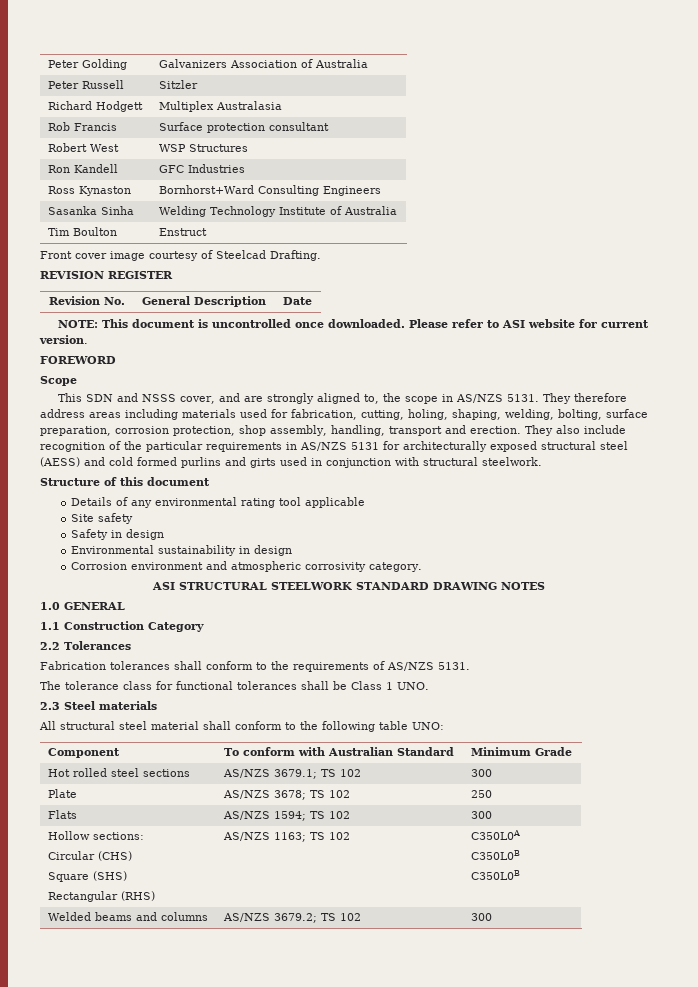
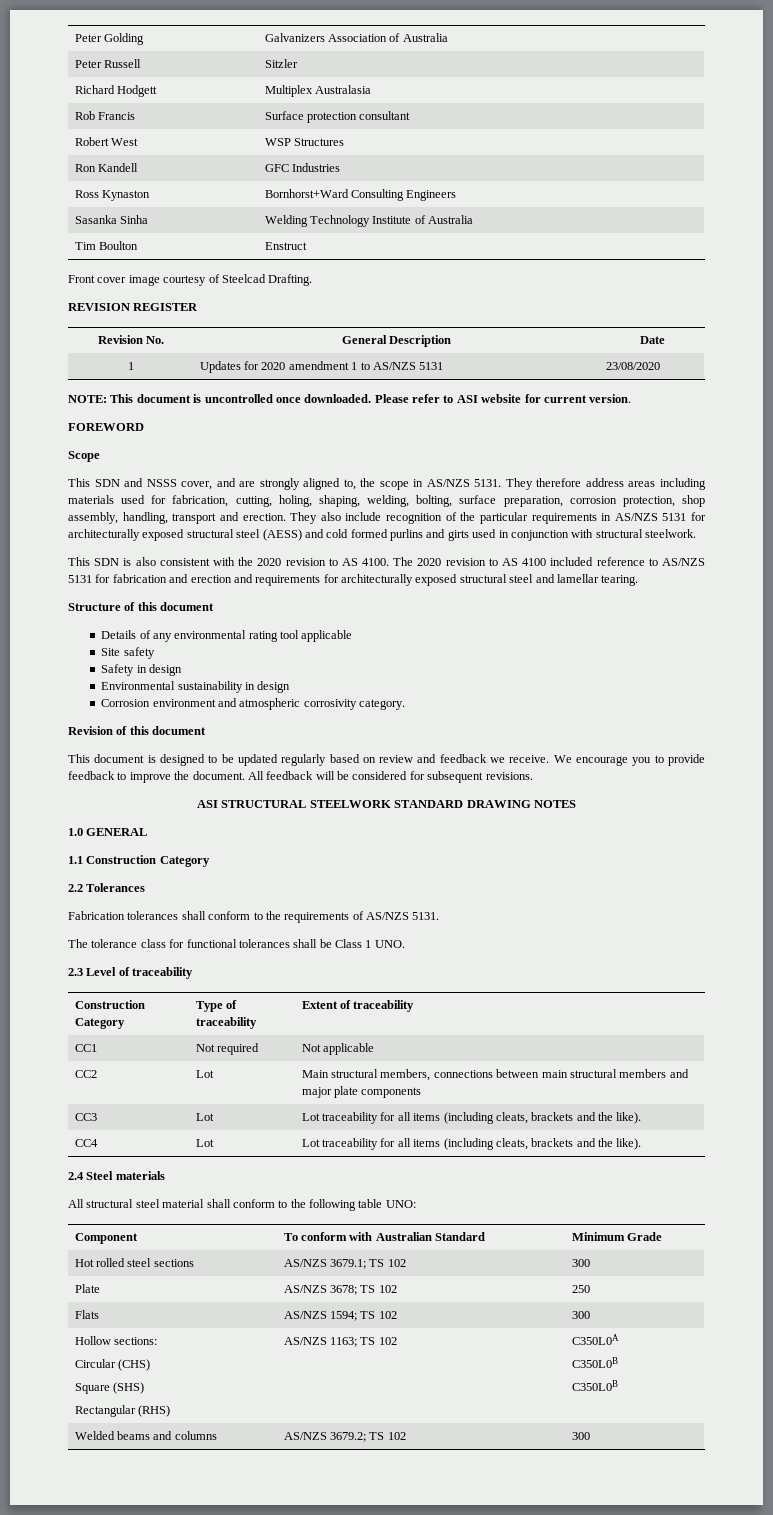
(312, 301) none -> [128,362,134,370] [199,361,444,373] [605,362,660,370] // 1 | Updates for 2020 amendment 1 to AS/NZS 5131 | 23/08/2020
(542, 461) none -> [68,557,705,566] [68,574,639,586] // This SDN is also consistent with the 2020 revision to AS 4100. The 2020 revision to AS 4100 included reference to AS/NZS 5131 for fabrication and erection and requirements for architecturally exposed structural steel and lamellar tearing.
(423, 567) none -> [68,726,207,735] [68,754,705,766] [68,771,533,783] // Revision of this document // This document is designed to be updated regularly based on review and feedback we receive. We encourage you to provide feedback to improve the document. All feedback will be considered for subsequent revisions.
(60, 706) none -> [86,967,194,979] [74,1000,145,1009] [74,1018,125,1029] [195,1000,238,1012] [195,1017,257,1029] [301,1000,415,1012] [74,1044,97,1052] [195,1043,260,1055] [301,1043,375,1055] [74,1070,97,1078] [195,1070,214,1078] [301,1069,689,1081] [301,1086,422,1098] [74,1113,97,1121] [195,1113,214,1121] [301,1112,642,1124] [74,1139,98,1147] [195,1139,214,1147] [301,1138,642,1150] [68,1172,84,1180] Level of traceability // Construction Category | Type of traceability | Extent of traceability // CC1 | Not required | Not applicable // CC2 | Lot | Main structural members, connections between main structural members and major plate components // CC3 | Lot | Lot traceability for all items (including cleats, brackets and the like). // CC4 | Lot | Lot traceability for all items (including cleats, brackets and the like). // 2.4

